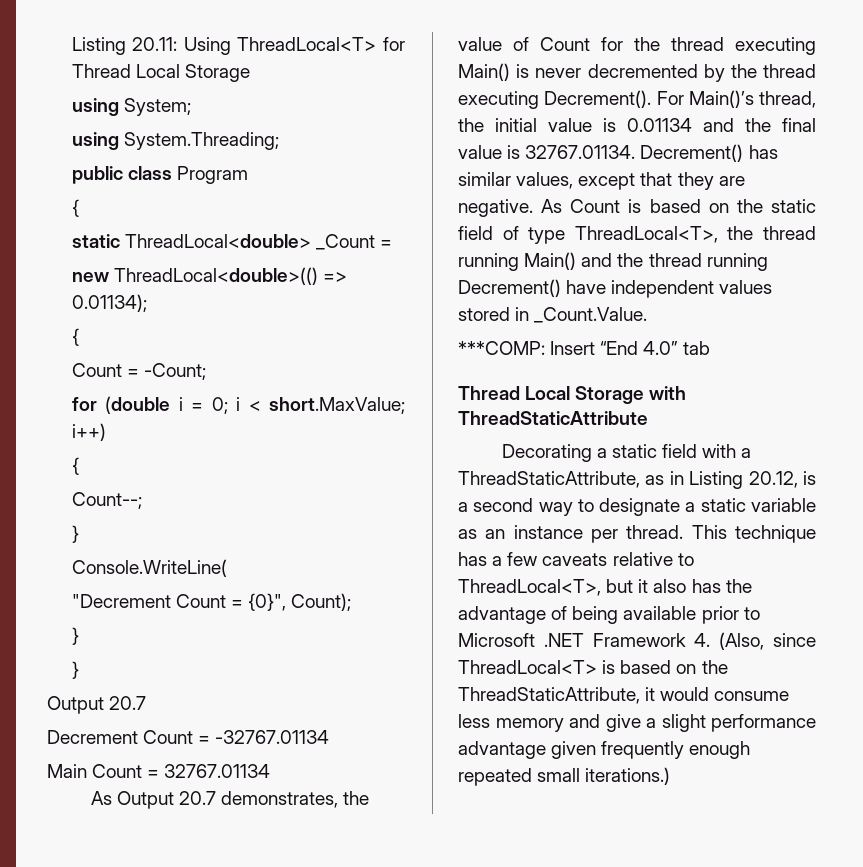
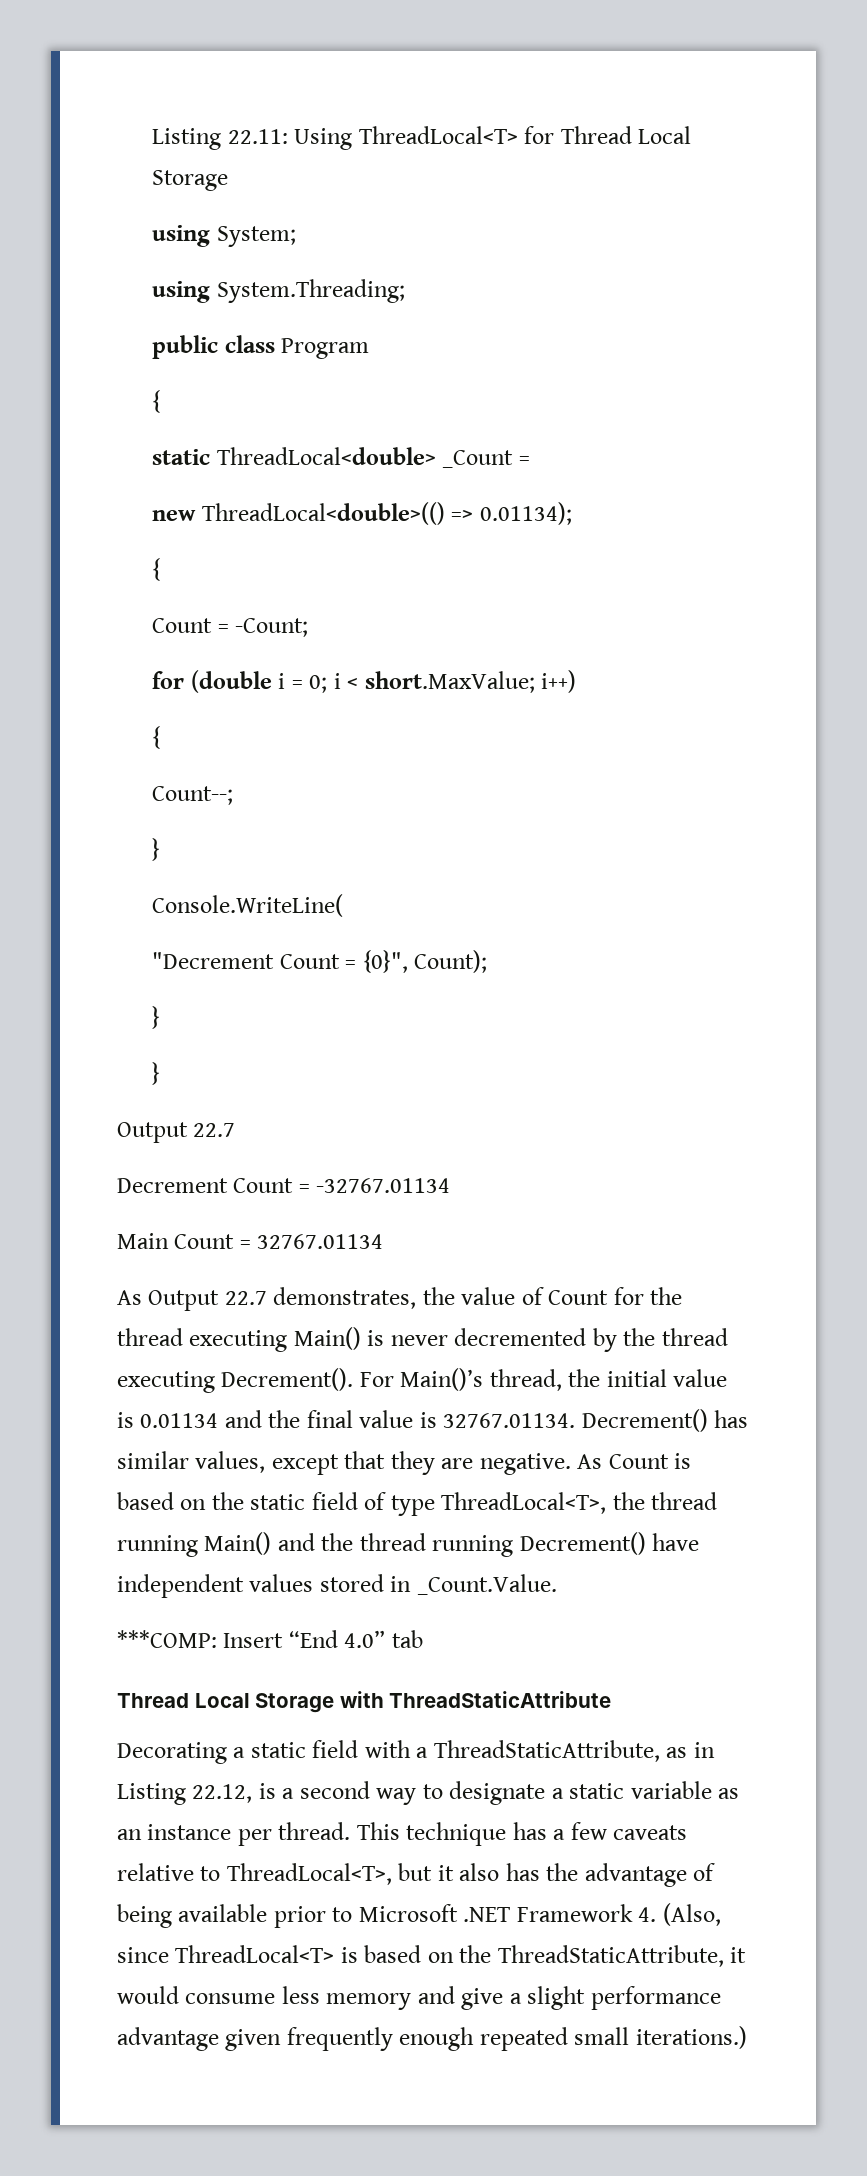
[71,37,178,55] Listing 20.11: -> [152,128,288,150] Listing 22.11:
[109,696,147,710] 20.7 -> [193,1123,236,1137] 22.7
[178,791,216,805] 20.7 -> [224,1291,267,1305] 22.7
[748,471,798,488] 20.12, -> [192,1784,253,1803] 22.12,

